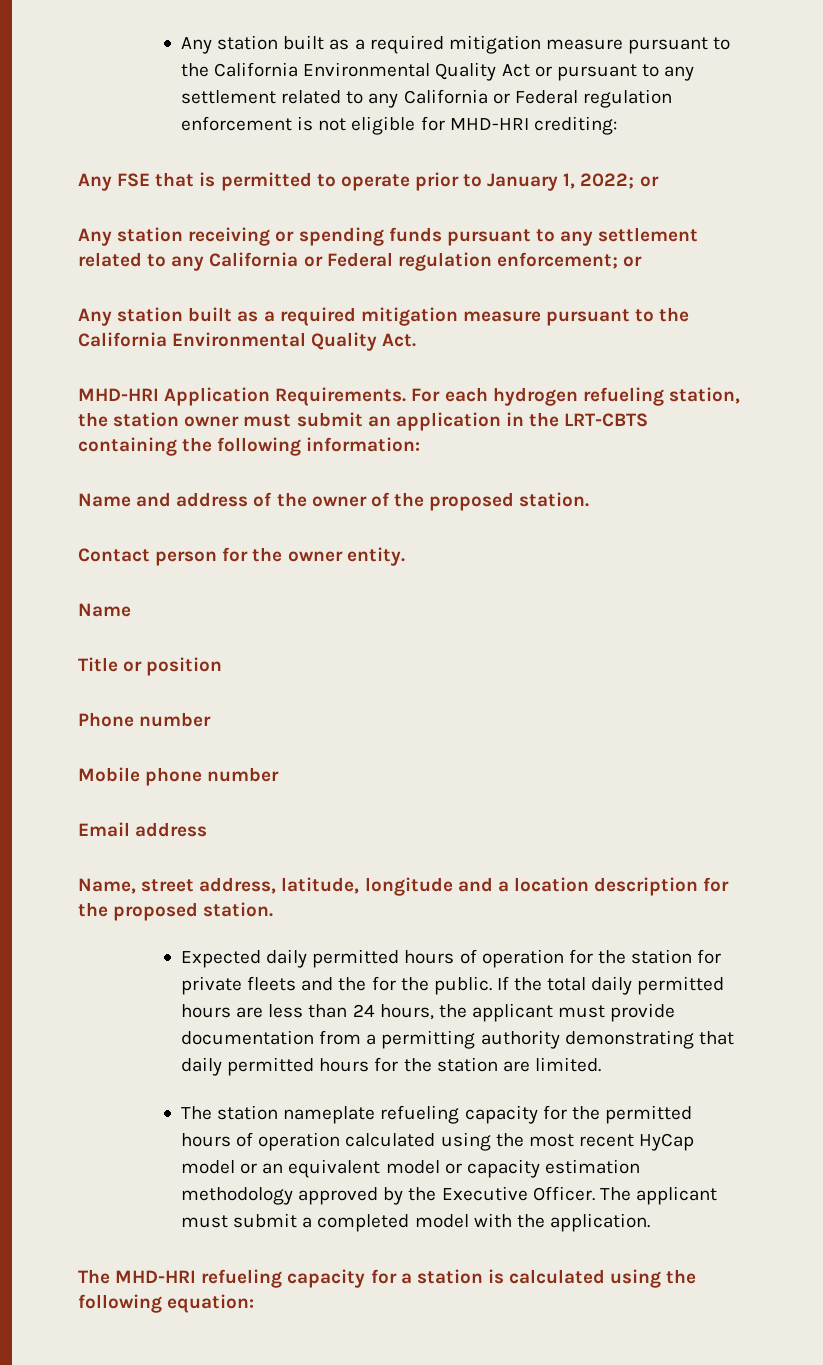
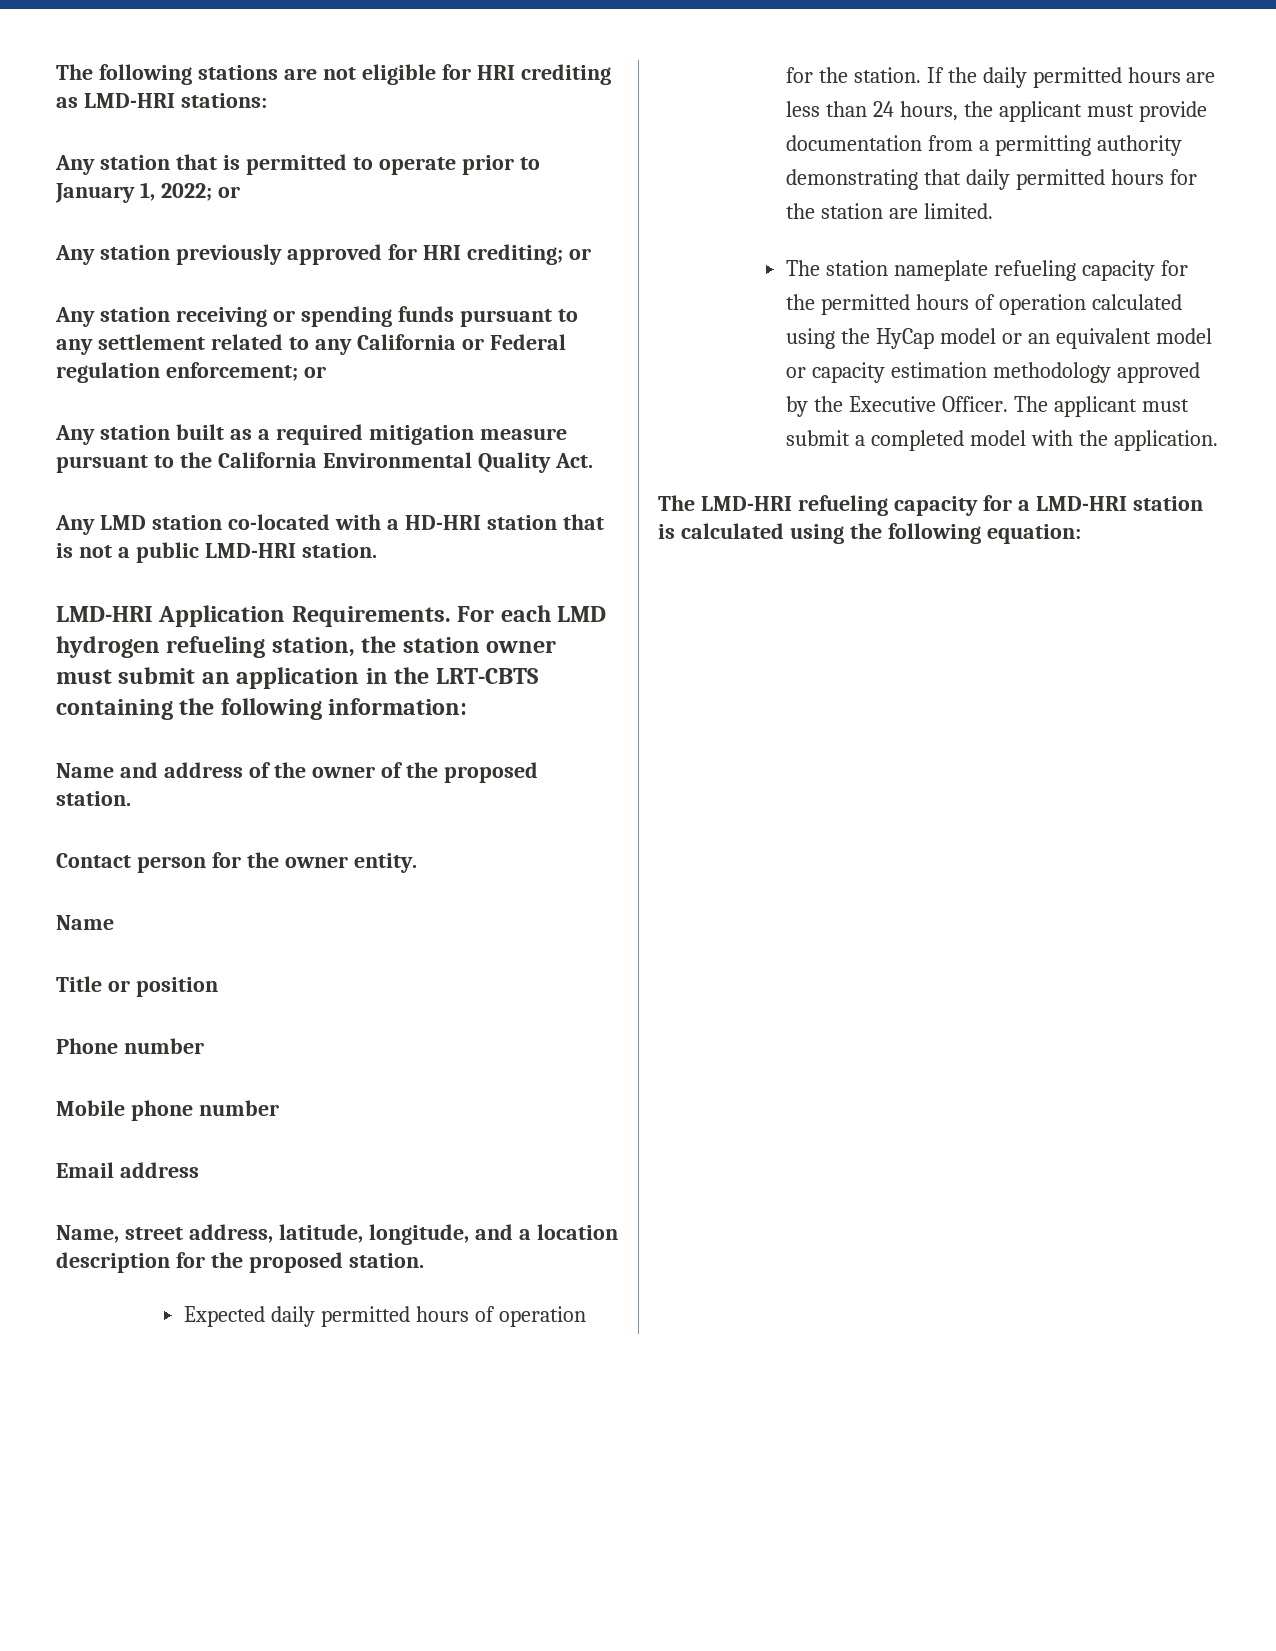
[181,35,731,54] [181,62,695,81] [181,89,672,108] [181,116,617,135] [78,173,151,191] Any station built as a required mitigation measure pursuant to the California Environmental Quality Act or pursuant to any settlement related to any California or Federal regulation enforcement is not eligible for MHD-HRI crediting: // Any FSE -> [56,64,611,85] [56,93,267,108] [55,155,170,175] The following stations are not eligible for HRI crediting as LMD-HRI stations: // Any station
(659, 181) none -> [55,244,591,265] // Any station previously approved for HRI crediting; or
[78,388,159,401] MHD-HRI -> [55,514,604,535] [56,542,377,563] [56,606,153,622] Any LMD station co-located with a HD-HRI station that is not a public LMD-HRI station. // LMD-HRI
(488, 394) none -> [557,606,607,622] LMD
[364,877,453,896] longitude -> [368,1224,469,1245] longitude,
[631,949,722,964] [181,976,492,995] station for private fleets and the for the public. -> [853,67,921,83] station.
[547,977,587,991] total -> (977, 75) none
[528,1134,634,1147] most recent -> (870, 336) none
[115,1270,197,1283] MHD-HRI -> [700,496,792,511] LMD-HRI
(412, 1278) none -> [1035,496,1127,511] LMD-HRI

